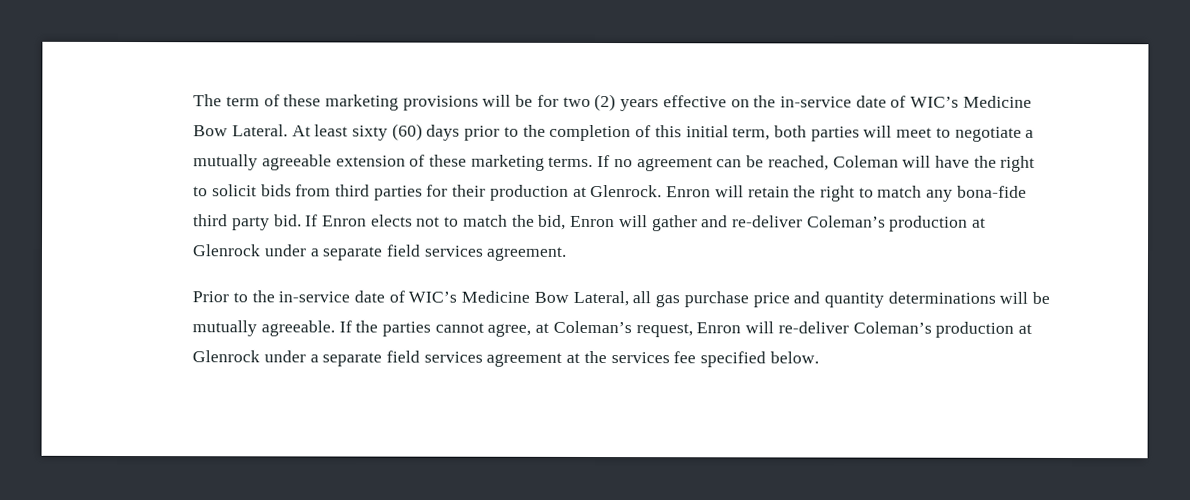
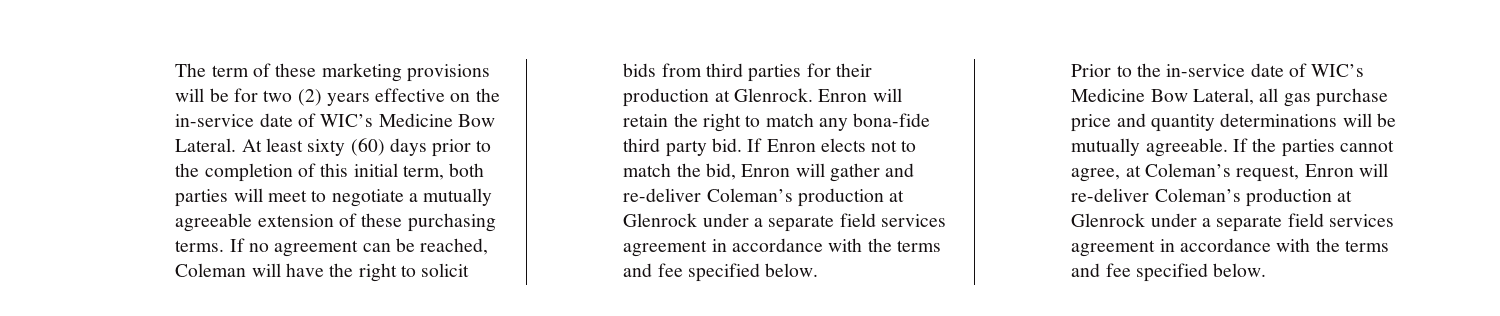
[470,154,545,171] marketing -> [407,213,496,232] purchasing
[486,246,568,261] agreement. -> [623,238,941,257] [623,263,819,282] agreement in accordance with the terms and fee specified below.
[566,350,670,364] at the services -> [1159,238,1389,252] [1071,263,1101,277] in accordance with the terms and

